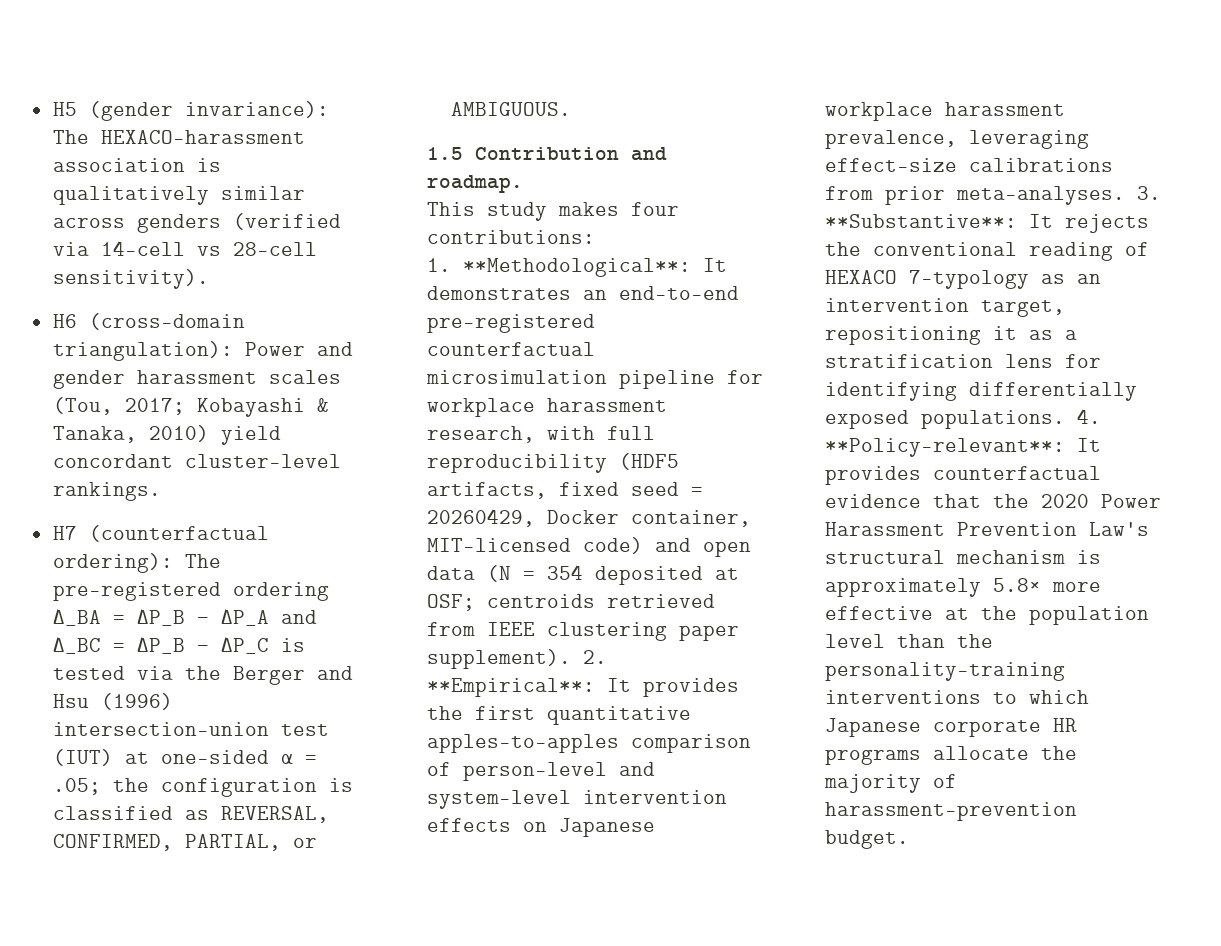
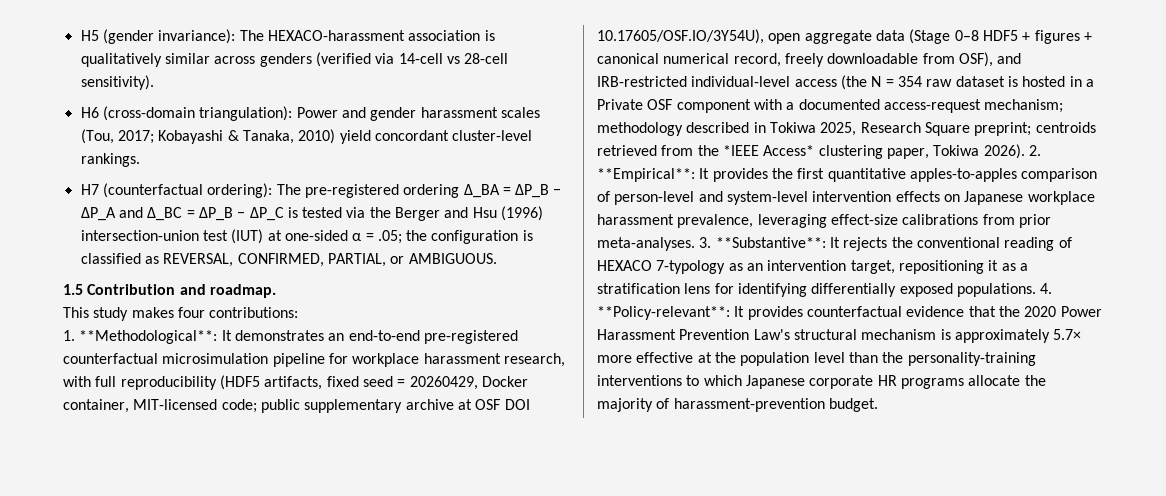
[583,537,751,557] [427,565,739,585] [427,594,715,611] [427,622,739,641] [427,649,571,669] code) and open data (N = 354 deposited at OSF; centroids retrieved from IEEE clustering paper supplement). -> [221,399,530,413] [597,29,1092,44] [597,52,1022,67] [597,75,1094,90] [597,99,1064,113] [597,122,1096,136] [597,144,1025,159] code; public supplementary archive at OSF DOI 10.17605/OSF.IO/3Y54U), open aggregate data (Stage 0–8 HDF5 + figures + canonical numerical record, freely downloadable from OSF), and IRB-restricted individual-level access (the N = 354 raw dataset is hosted in a Private OSF component with a documented access-request mechanism; methodology described in Tokiwa 2025, Research Square preprint; centroids retrieved from the *IEEE Access* clustering paper, Tokiwa 2026).
[993,578,1041,592] 5.8× -> [1053,329,1082,340] 5.7×

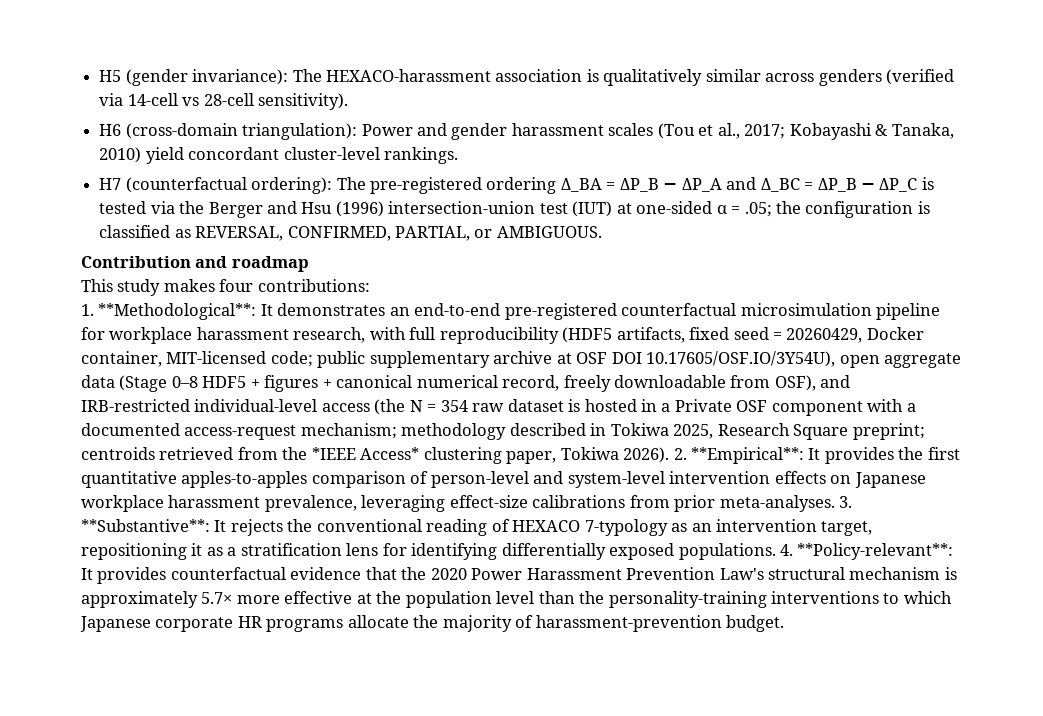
[80,129,114,144] (Tou, -> [657,123,740,139] (Tou et al.,
[63,284,83,295] 1.5 -> (602, 232) none
[209,284,276,298] roadmap. -> [231,256,309,272] roadmap

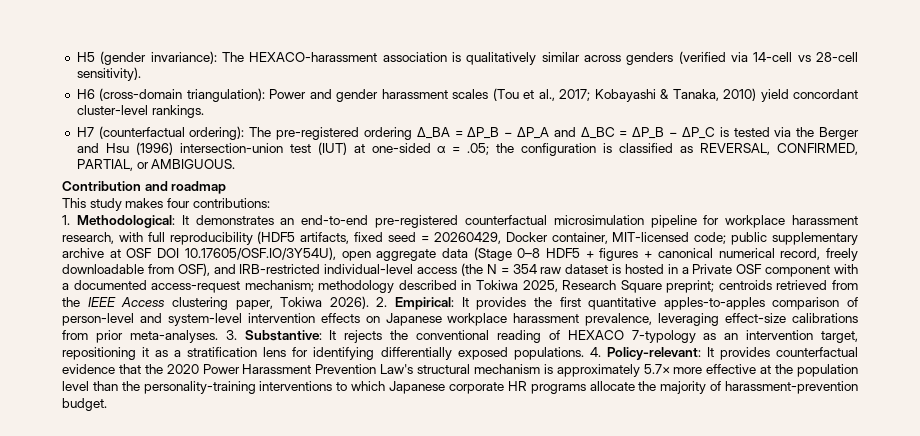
[98,303,257,320] **Methodological**: -> [76,215,175,228] Methodological:
[311,447,420,460] *IEEE Access* -> [87,297,166,307] IEEE Access
[691,447,805,464] **Empirical**: -> [395,297,454,310] Empirical:
[81,519,210,532] **Substantive**: -> [244,330,322,341] Substantive:
[797,543,954,560] **Policy-relevant**: -> [606,347,701,360] Policy-relevant:

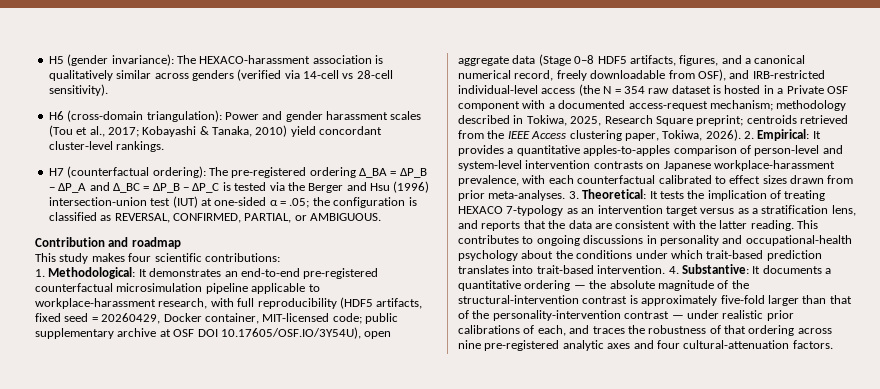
(190, 203) none -> [154,253,202,262] scientific
[703,215,859,228] for workplace harassment -> [251,283,320,294] [35,298,156,309] applicable to workplace-harassment
[585,248,653,261] + figures + -> [629,55,751,66] artifacts, figures, and a
[475,280,518,290] Tokiwa -> [526,115,567,126] Tokiwa,
[280,297,323,307] Tokiwa -> [662,130,703,141] Tokiwa,
[533,297,581,307] the first -> [507,148,514,154] a
[320,313,360,323] effects -> [593,161,643,169] contrasts
[447,313,858,326] [62,330,560,343] workplace harassment prevalence, leveraging effect-size calibrations from prior meta-analyses. 3. Substantive: It rejects the conventional reading of -> [713,160,835,171] [458,175,854,186] [458,189,826,201] workplace-harassment prevalence, with each counterfactual calibrated to effect sizes drawn from prior meta-analyses. 3. Theoretical: It tests the implication of treating
[821,331,858,343] [62,347,859,360] [62,364,858,377] [62,381,859,394] [62,398,107,411] target, repositioning it as a stratification lens for identifying differentially exposed populations. 4. Policy-relevant: It provides counterfactual evidence that the 2020 Power Harassment Prevention Law's structural mechanism is approximately 5.7× more effective at the population level than the personality-training interventions to which Japanese corporate HR programs allocate the majority of harassment-prevention budget. -> [665,205,856,216] [458,220,819,231] [458,235,852,246] [458,250,822,261] [458,264,831,274] [458,280,749,291] [458,295,852,306] [458,310,794,321] [458,325,832,336] [458,340,833,351] target versus as a stratification lens, and reports that the data are consistent with the latter reading. This contributes to ongoing discussions in personality and occupational-health psychology about the conditions under which trait-based prediction translates into trait-based intervention. 4. Substantive: It documents a quantitative ordering — the absolute magnitude of the structural-intervention contrast is approximately five-fold larger than that of the personality-intervention contrast — under realistic prior calibrations of each, and traces the robustness of that ordering across nine pre-registered analytic axes and four cultural-attenuation factors.

